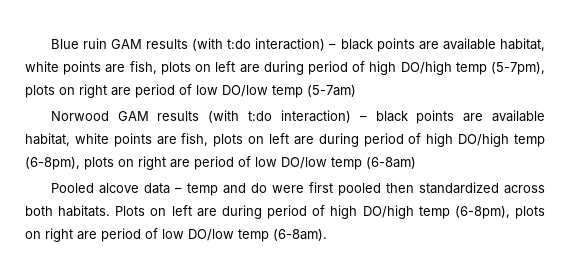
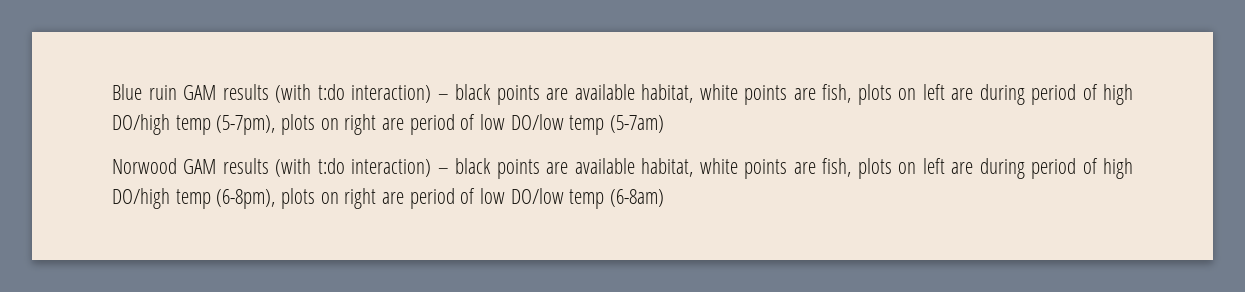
[50,182,546,196] [25,205,545,219] [25,228,327,242] // Pooled alcove data – temp and do were first pooled then standardized across both habitats. Plots on left are during period of high DO/high temp (6-8pm), plots on right are period of low DO/low temp (6-8am). -> (665, 198) none

